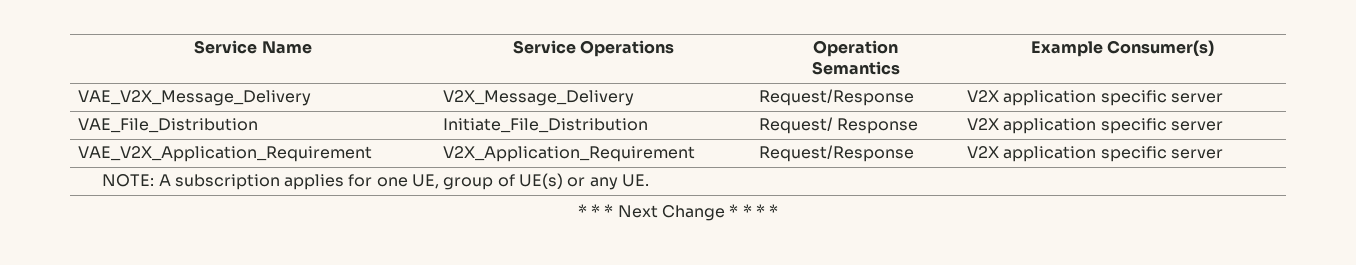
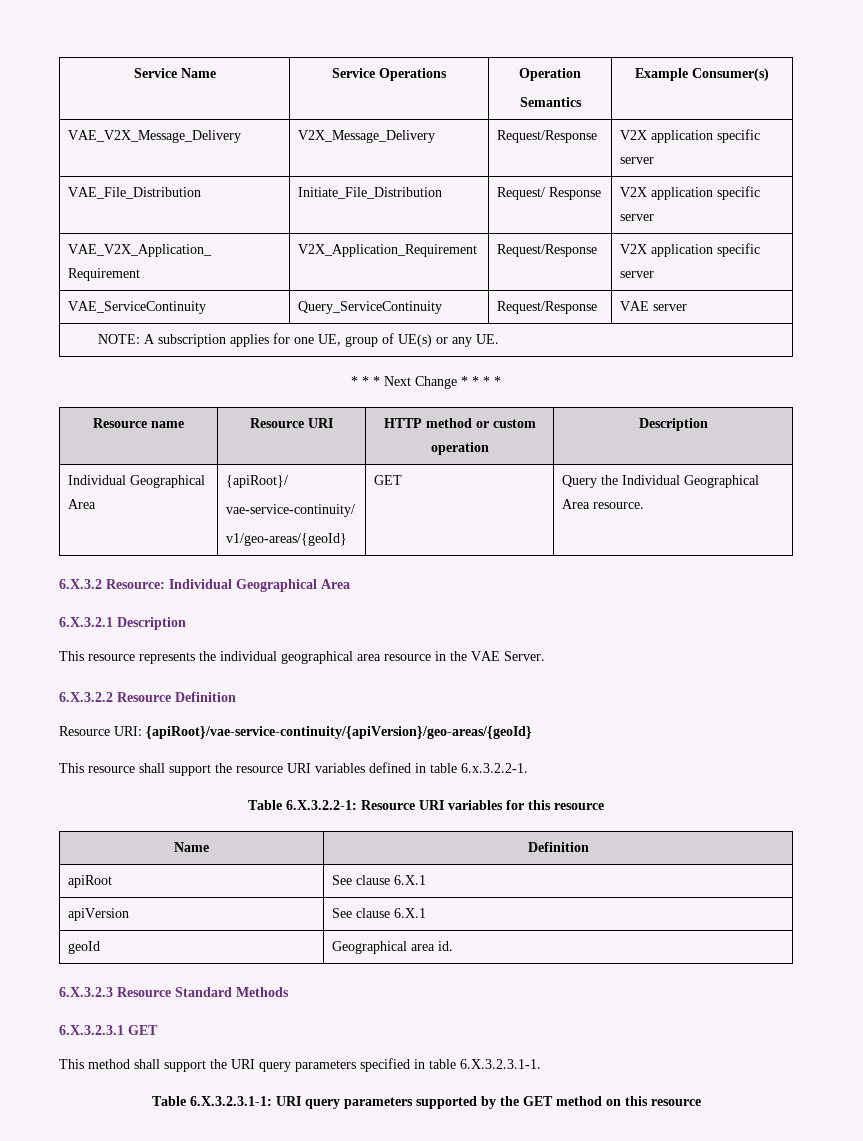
(1223, 154) none -> [68,301,207,314] [298,301,443,314] [497,301,598,314] [620,301,688,311] // VAE_ServiceContinuity | Query_ServiceContinuity | Request/Response | VAE server
(779, 210) none -> [93,418,184,428] [250,418,333,428] [383,418,536,428] [430,442,489,455] [638,418,708,431] [68,475,206,488] [68,499,97,509] [226,475,289,488] [226,504,356,517] [226,533,348,546] [374,475,403,485] [562,475,760,488] [562,499,645,509] [59,579,350,592] [59,617,186,630] [59,651,545,664] [59,692,236,702] [59,726,532,739] [59,762,528,776] [248,800,604,810] [174,842,209,852] [527,842,589,852] [68,875,113,888] [332,875,427,885] [68,908,130,921] [332,908,427,918] [68,941,101,954] [332,941,454,954] [59,987,289,997] [59,1025,158,1035] [59,1058,541,1072] [151,1096,701,1109] // Resource name | Resource URI | HTTP method or custom operation | Description // Individual Geographical Area | {apiRoot}/ // vae-service-continuity/ // v1/geo-areas/{geoId} | GET | Query the Individual Geographical Area resource. // 6.X.3.2 Resource: Individual Geographical Area // 6.X.3.2.1 Description // This resource represents the individual geographical area resource in the VAE Server. // 6.X.3.2.2 Resource Definition // Resource URI: {apiRoot}/vae-service-continuity/{apiVersion}/geo-areas/{geoId} // This resource shall support the resource URI variables defined in table 6.x.3.2.2-1. // Table 6.X.3.2.2-1: Resource URI variables for this resource // Name | Definition // apiRoot | See clause 6.X.1 // apiVersion | See clause 6.X.1 // geoId | Geographical area id. // 6.X.3.2.3 Resource Standard Methods // 6.X.3.2.3.1 GET // This method shall support the URI query parameters specified in table 6.X.3.2.3.1-1. // Table 6.X.3.2.3.1-1: URI query parameters supported by the GET method on this resource

